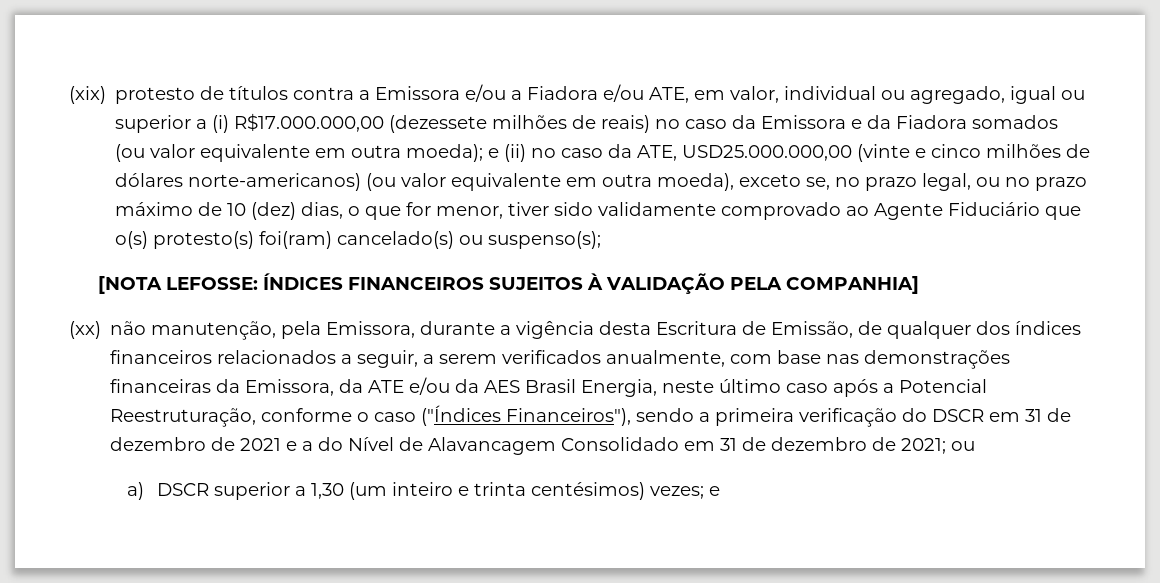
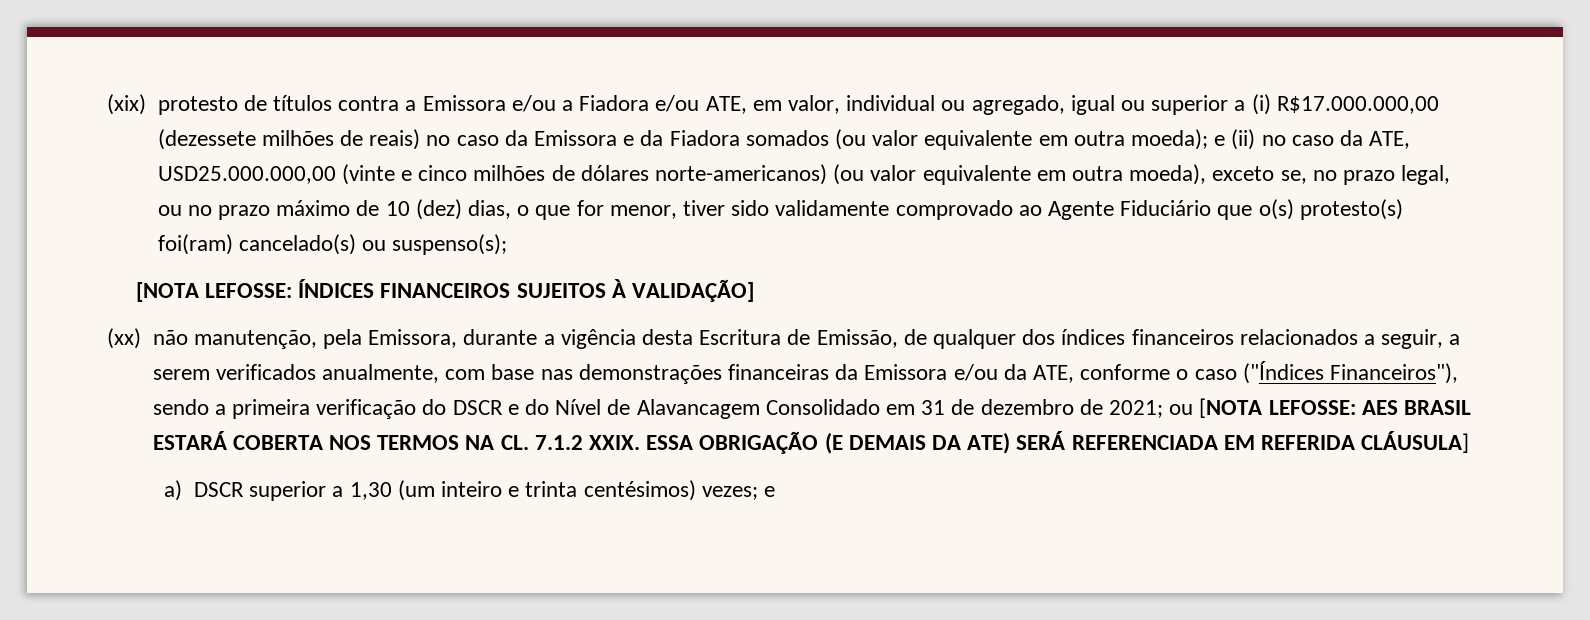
[606,273,920,294] VALIDAÇÃO PELA COMPANHIA] -> [631,279,754,302] VALIDAÇÃO]
[245,377,988,397] [110,408,257,427] Emissora, da ATE e/ou da AES Brasil Energia, neste último caso após a Potencial Reestruturação, -> [864,364,1075,383] Emissora e/ou da ATE,
[989,408,1072,422] [110,437,314,451] em 31 de dezembro de 2021 e a -> [507,404,519,415] e
(976, 446) none -> [1199,398,1472,418] [152,431,1470,454] [NOTA LEFOSSE: AES BRASIL ESTARÁ COBERTA NOS TERMOS NA CL. 7.1.2 XXIX. ESSA OBRIGAÇÃO (E DEMAIS DA ATE) SERÁ REFERENCIADA EM REFERIDA CLÁUSULA]

